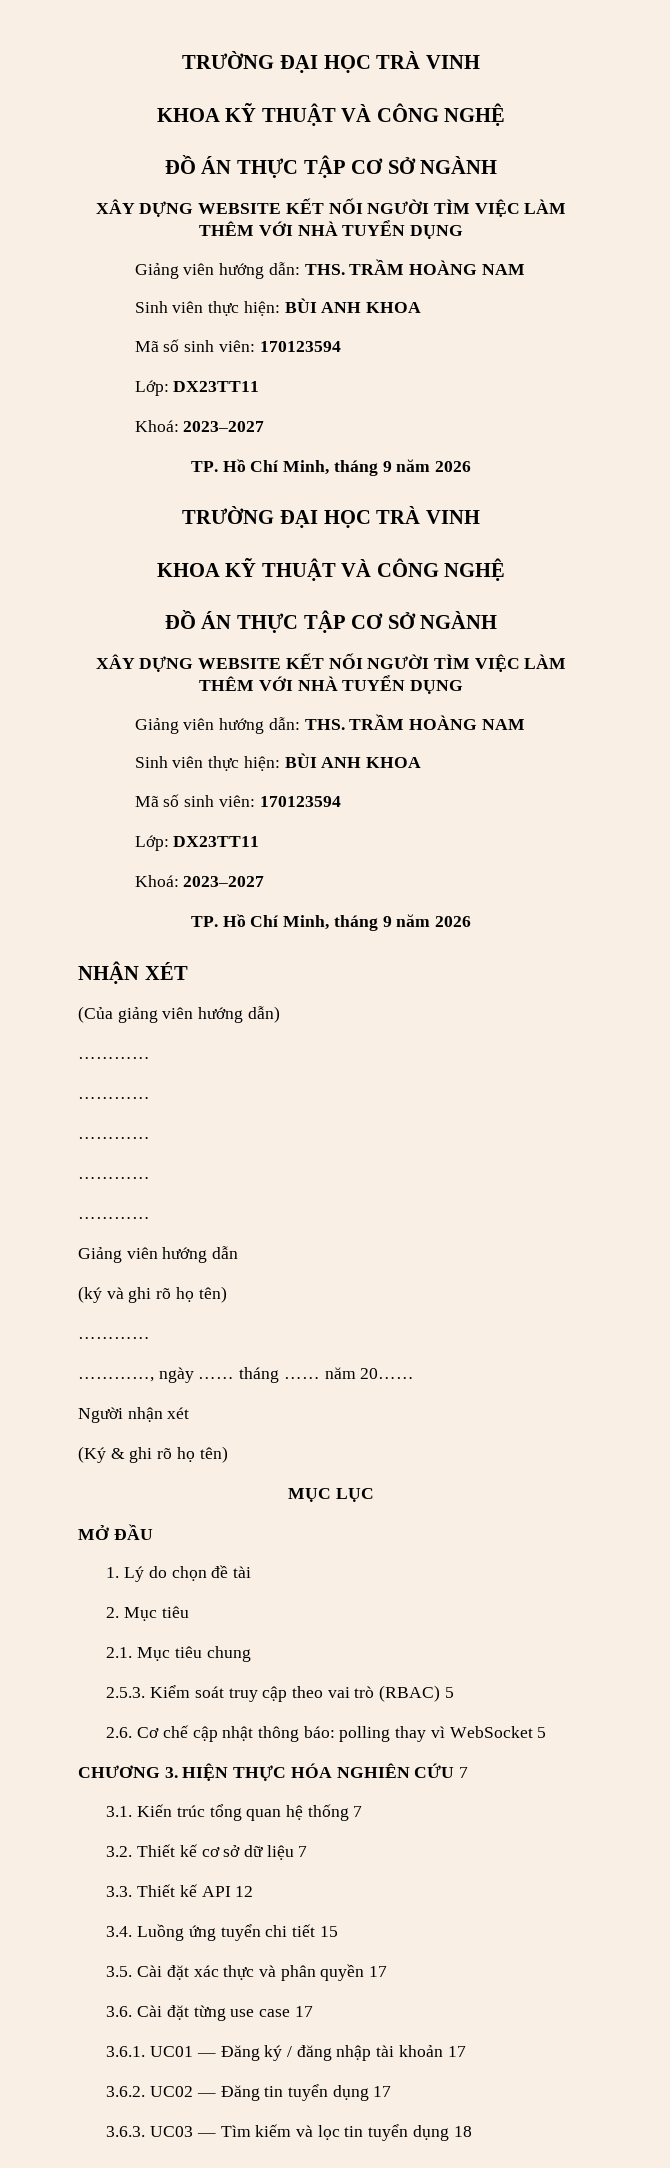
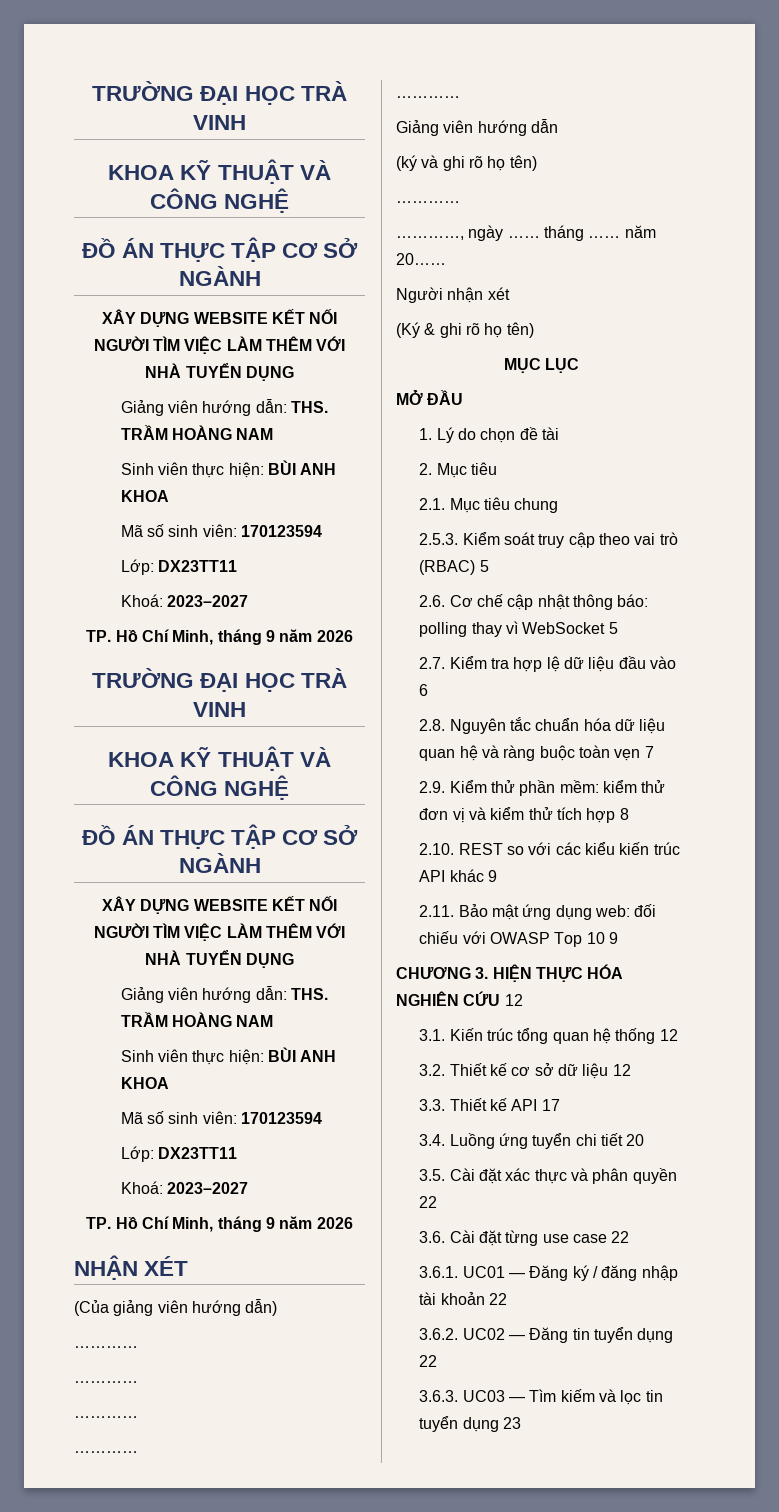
(547, 1732) none -> [419,656,676,672] [419,684,429,696] [419,717,666,734] [419,745,654,761] [419,780,666,796] [419,807,629,823] [419,842,680,855] [419,869,497,882] [419,904,657,920] [419,931,618,947] // 2.7. Kiểm tra hợp lệ dữ liệu đầu vào 6 // 2.8. Nguyên tắc chuẩn hóa dữ liệu quan hệ và ràng buộc toàn vẹn 7 // 2.9. Kiểm thử phần mềm: kiểm thử đơn vị và kiểm thử tích hợp 8 // 2.10. REST so với các kiểu kiến trúc API khác 9 // 2.11. Bảo mật ứng dụng web: đối chiếu với OWASP Top 10 9
[459,1767,469,1778] 7 -> [504,994,523,1006] 12
[353,1806,363,1817] 7 -> [659,1029,678,1041] 12
[298,1846,308,1857] 7 -> [612,1064,631,1076] 12
[235,1886,254,1897] 12 -> [541,1099,560,1111] 17
[319,1926,338,1937] 15 -> [626,1134,645,1146] 20
[369,1966,388,1977] 17 -> [419,1196,438,1208] 22
[294,2006,313,2017] 17 -> [611,1231,630,1243] 22
[447,2046,466,2057] 17 -> [488,1293,507,1305] 22
[373,2086,392,2097] 17 -> [419,1355,438,1367] 22
[453,2126,472,2137] 18 -> [502,1417,521,1429] 23

